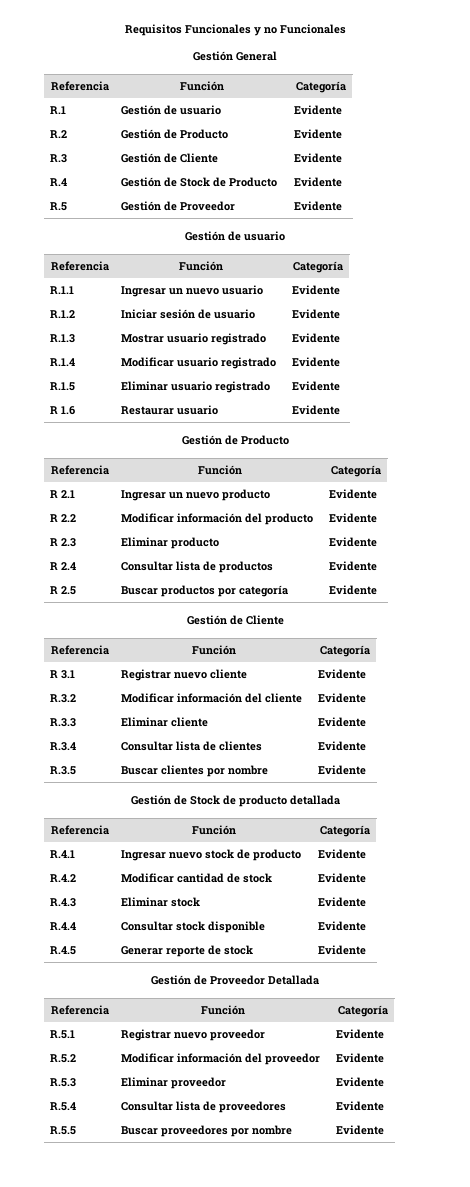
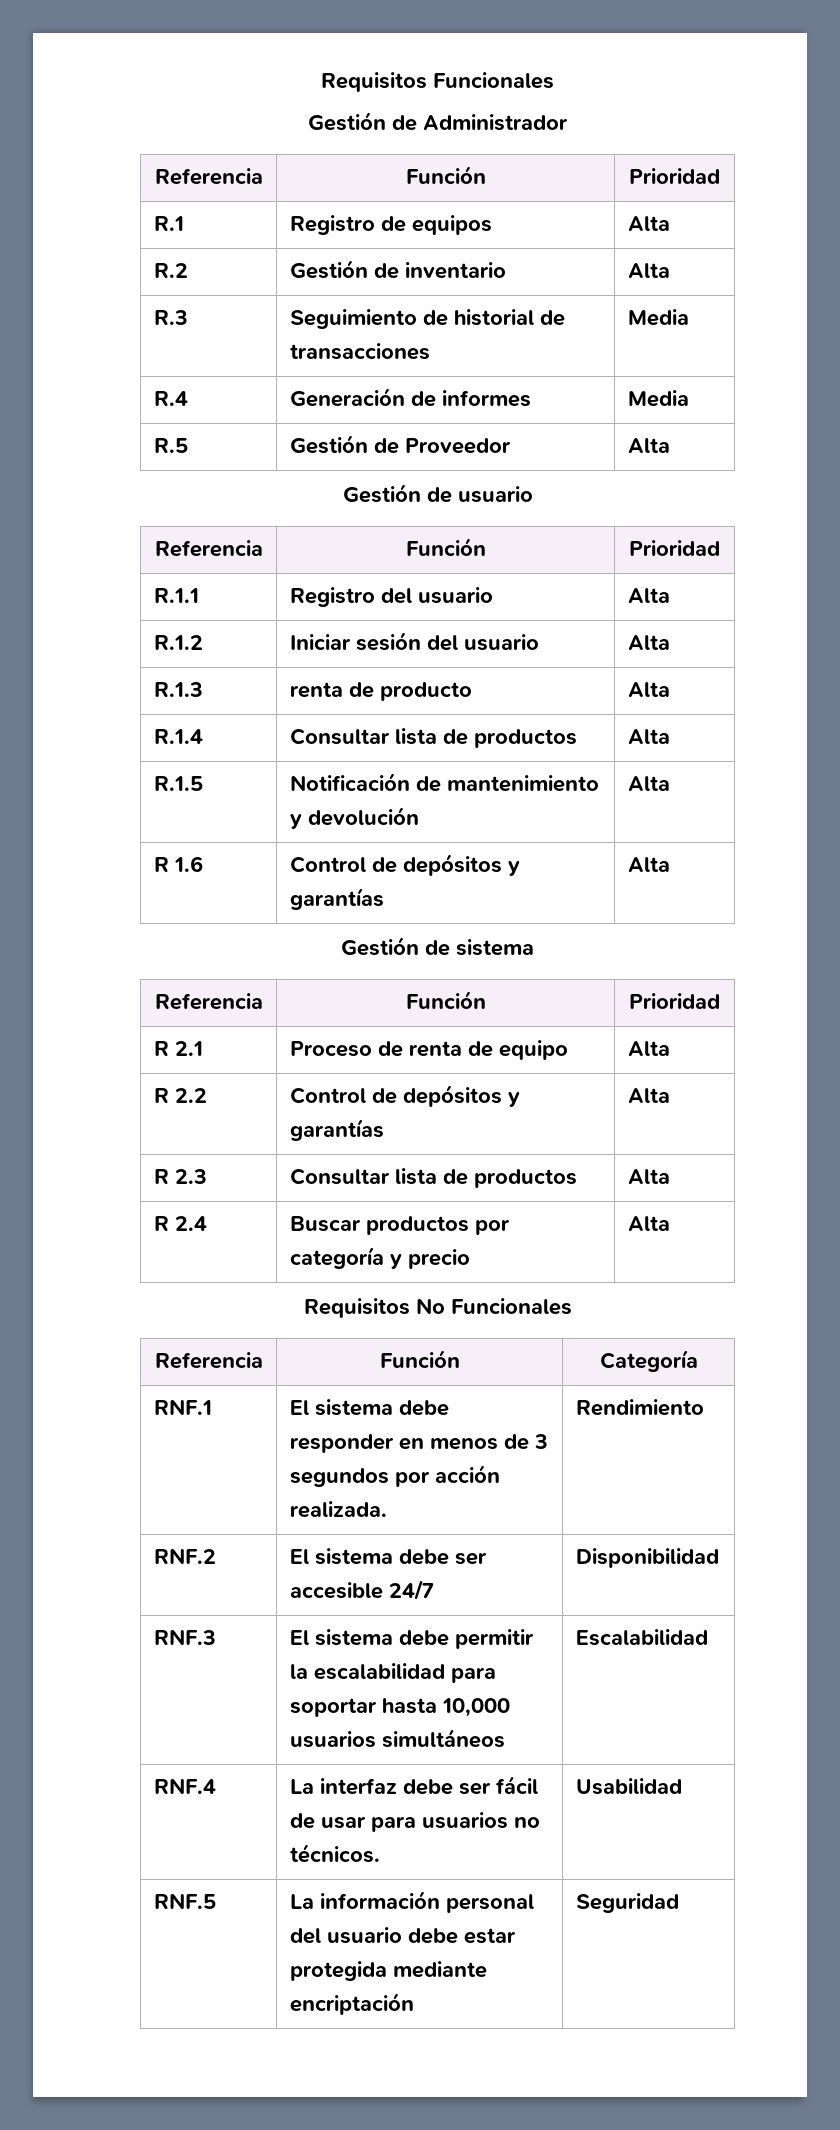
[253,24,346,36] [193,51,277,61] [51,81,109,91] [180,81,224,91] [295,81,346,93] y no Funcionales // Gestión General // Referencia | Función | Categoría -> [308,112,568,131] [154,168,263,185] [405,166,486,184] [629,168,720,184] // Gestión de Administrador // Referencia | Función | Prioridad
[121,105,222,115] [294,105,343,115] Gestión de usuario | Evidente -> [289,215,492,235] [627,216,670,231] Registro de equipos | Alta
[180,129,229,139] [294,129,343,139] Producto | Evidente -> [404,262,506,279] [627,263,670,278] inventario | Alta
[121,153,219,163] [294,153,343,163] [50,178,68,186] [121,177,278,187] [294,177,343,187] Gestión de Cliente | Evidente // R.4 | Gestión de Stock de Producto | Evidente -> [289,309,565,329] [289,343,430,360] [627,309,689,326] [153,391,188,406] [289,388,531,407] [627,390,689,407] Seguimiento de historial de transacciones | Media // R.4 | Generación de informes | Media
[294,201,343,211] Evidente -> [627,438,670,453] Alta
[293,261,343,273] Categoría -> [629,540,720,556] Prioridad
[121,285,264,297] [292,285,341,295] Ingresar un nuevo usuario | Evidente -> [289,587,493,607] [627,588,670,603] Registro del usuario | Alta
[198,309,256,319] [292,309,341,319] de usuario | Evidente -> [426,634,539,651] [627,635,670,650] del usuario | Alta
[121,333,267,345] [292,333,341,343] [50,358,76,366] [121,357,277,369] [292,357,341,367] [50,382,76,391] [121,381,271,393] [292,381,341,391] [50,406,76,415] [121,405,219,415] [292,405,341,415] [181,435,289,445] [51,465,109,475] [197,465,242,475] [330,465,381,477] [50,490,76,498] [121,489,271,501] [329,489,378,499] [50,514,77,522] [121,513,314,525] [329,513,378,523] [50,538,77,547] [121,537,220,549] [329,537,378,547] [50,562,77,570] [121,561,274,573] [329,561,378,571] [50,586,77,595] [121,585,289,597] [329,585,378,595] [186,615,284,625] [51,645,109,655] [192,645,236,655] [319,645,370,657] [50,670,76,679] [121,669,248,681] [318,669,367,679] [50,694,77,703] [121,693,303,703] [318,693,367,703] [50,718,77,727] [121,717,209,727] [318,717,367,727] [50,742,77,751] [121,741,263,751] [318,741,367,751] [50,766,77,775] [121,765,269,777] [318,765,367,775] [130,795,340,807] [51,825,109,835] [192,825,236,835] [319,825,370,837] [50,850,76,858] [121,849,302,861] [318,849,367,859] [50,874,77,882] [121,873,273,883] [318,873,367,883] [50,898,77,907] [121,897,201,907] [318,897,367,907] [50,922,77,930] [121,921,266,933] [318,921,367,931] [50,946,77,955] [121,945,254,957] [318,945,367,955] [151,975,319,985] [51,1005,109,1015] [201,1005,245,1015] [337,1005,388,1017] [50,1030,76,1039] [121,1029,266,1041] [336,1029,385,1039] [50,1054,77,1063] [121,1053,321,1065] [336,1053,385,1063] [50,1078,77,1087] [121,1077,227,1089] [336,1077,385,1087] [50,1102,77,1111] [121,1101,287,1113] [336,1101,385,1111] [50,1126,77,1135] [121,1125,293,1137] [336,1125,385,1135] Mostrar usuario registrado | Evidente // R.1.4 | Modificar usuario registrado | Evidente // R.1.5 | Eliminar usuario registrado | Evidente // R 1.6 | Restaurar usuario | Evidente // Gestión de Producto // Referencia | Función | Categoría // R 2.1 | Ingresar un nuevo producto | Evidente // R 2.2 | Modificar información del producto | Evidente // R 2.3 | Eliminar producto | Evidente // R 2.4 | Consultar lista de productos | Evidente // R 2.5 | Buscar productos por categoría | Evidente // Gestión de Cliente // Referencia | Función | Categoría // R 3.1 | Registrar nuevo cliente | Evidente // R.3.2 | Modificar información del cliente | Evidente // R.3.3 | Eliminar cliente | Evidente // R.3.4 | Consultar lista de clientes | Evidente // R.3.5 | Buscar clientes por nombre | Evidente // Gestión de Stock de producto detallada // Referencia | Función | Categoría // R.4.1 | Ingresar nuevo stock de producto | Evidente // R.4.2 | Modificar cantidad de stock | Evidente // R.4.3 | Eliminar stock | Evidente // R.4.4 | Consultar stock disponible | Evidente // R.4.5 | Generar reporte de stock | Evidente // Gestión de Proveedor Detallada // Referencia | Función | Categoría // R.5.1 | Registrar nuevo proveedor | Evidente // R.5.2 | Modificar información del proveedor | Evidente // R.5.3 | Eliminar proveedor | Evidente // R.5.4 | Consultar lista de proveedores | Evidente // R.5.5 | Buscar proveedores por nombre | Evidente -> [289,682,472,701] [627,682,670,697] [153,729,203,744] [289,728,577,748] [627,729,670,744] [153,776,203,791] [289,773,599,792] [289,807,419,829] [627,776,670,791] [153,856,203,872] [289,854,520,876] [289,888,384,910] [627,857,670,872] [341,937,534,956] [154,993,263,1010] [405,991,486,1009] [629,993,720,1009] [153,1041,203,1056] [289,1040,568,1060] [627,1041,670,1056] [153,1088,207,1103] [289,1085,520,1107] [289,1119,384,1141] [627,1088,670,1103] [153,1169,207,1184] [289,1168,577,1188] [627,1169,670,1184] [153,1216,207,1231] [289,1216,510,1235] [289,1247,470,1269] [627,1216,670,1231] [303,1298,572,1318] [154,1352,263,1369] [379,1350,460,1368] [599,1350,698,1372] [153,1399,212,1415] [289,1399,449,1416] [289,1434,548,1453] [289,1465,500,1487] [289,1501,387,1518] [575,1399,704,1416] [153,1548,216,1564] [289,1548,487,1565] [289,1580,434,1600] [575,1548,719,1568] [153,1629,216,1645] [289,1629,534,1649] [289,1663,496,1683] [289,1698,510,1717] [289,1729,505,1748] [575,1629,708,1646] [153,1778,216,1794] [289,1776,538,1795] [289,1812,540,1832] [289,1844,380,1863] [575,1778,682,1795] [153,1893,216,1909] [289,1891,534,1913] [289,1927,516,1944] [289,1961,487,1981] [289,1993,414,2015] [575,1893,679,1913] renta de producto | Alta // R.1.4 | Consultar lista de productos | Alta // R.1.5 | Notificación de mantenimiento y devolución | Alta // R 1.6 | Control de depósitos y garantías | Alta // Gestión de sistema // Referencia | Función | Prioridad // R 2.1 | Proceso de renta de equipo | Alta // R 2.2 | Control de depósitos y garantías | Alta // R 2.3 | Consultar lista de productos | Alta // R 2.4 | Buscar productos por categoría y precio | Alta // Requisitos No Funcionales // Referencia | Función | Categoría // RNF.1 | El sistema debe responder en menos de 3 segundos por acción realizada. | Rendimiento // RNF.2 | El sistema debe ser accesible 24/7 | Disponibilidad // RNF.3 | El sistema debe permitir la escalabilidad para soportar hasta 10,000 usuarios simultáneos | Escalabilidad // RNF.4 | La interfaz debe ser fácil de usar para usuarios no técnicos. | Usabilidad // RNF.5 | La información personal del usuario debe estar protegida mediante encriptación | Seguridad

